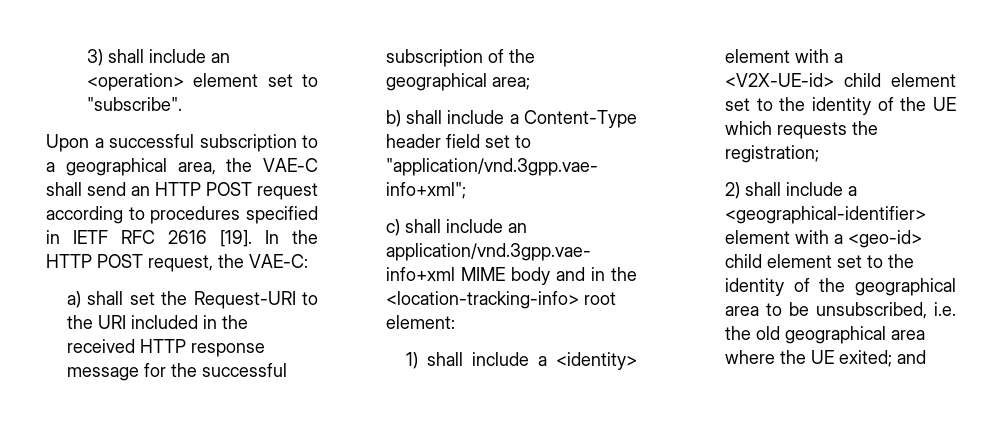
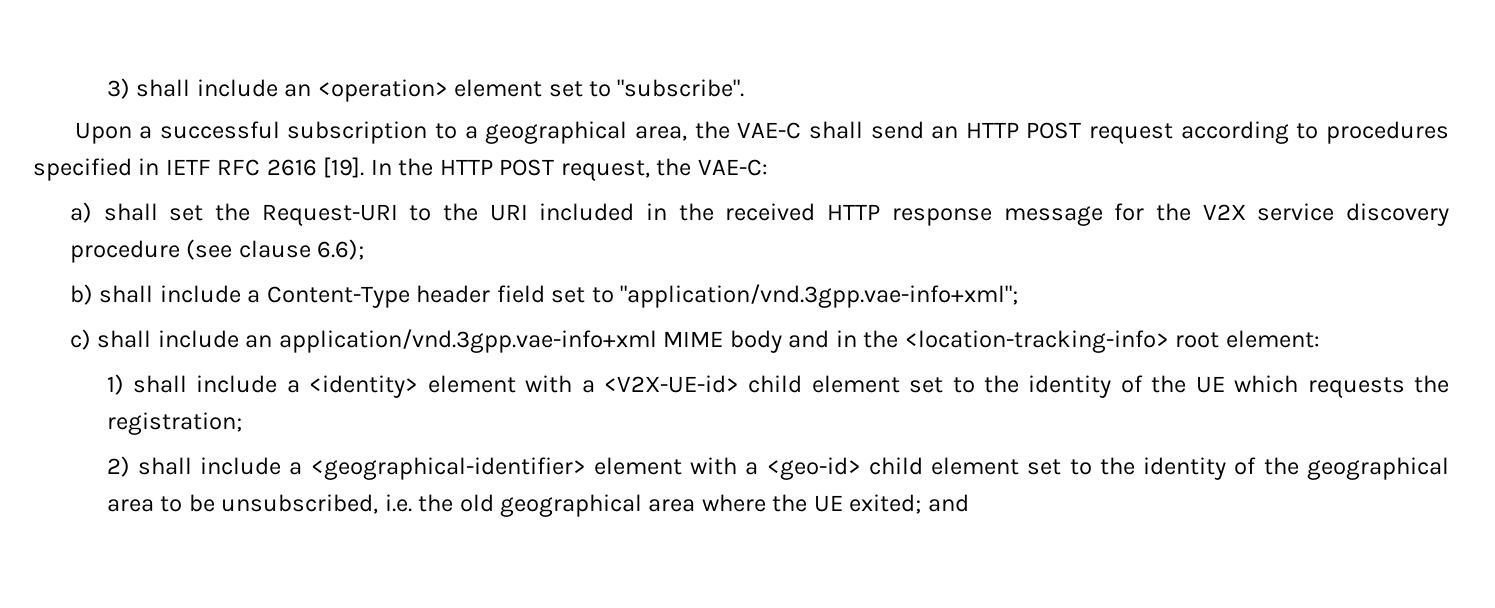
[201,363,287,377] [385,49,535,67] [385,73,530,91] successful subscription of the geographical area; -> [1202,203,1450,226] [69,239,365,263] V2X service discovery procedure (see clause 6.6);

